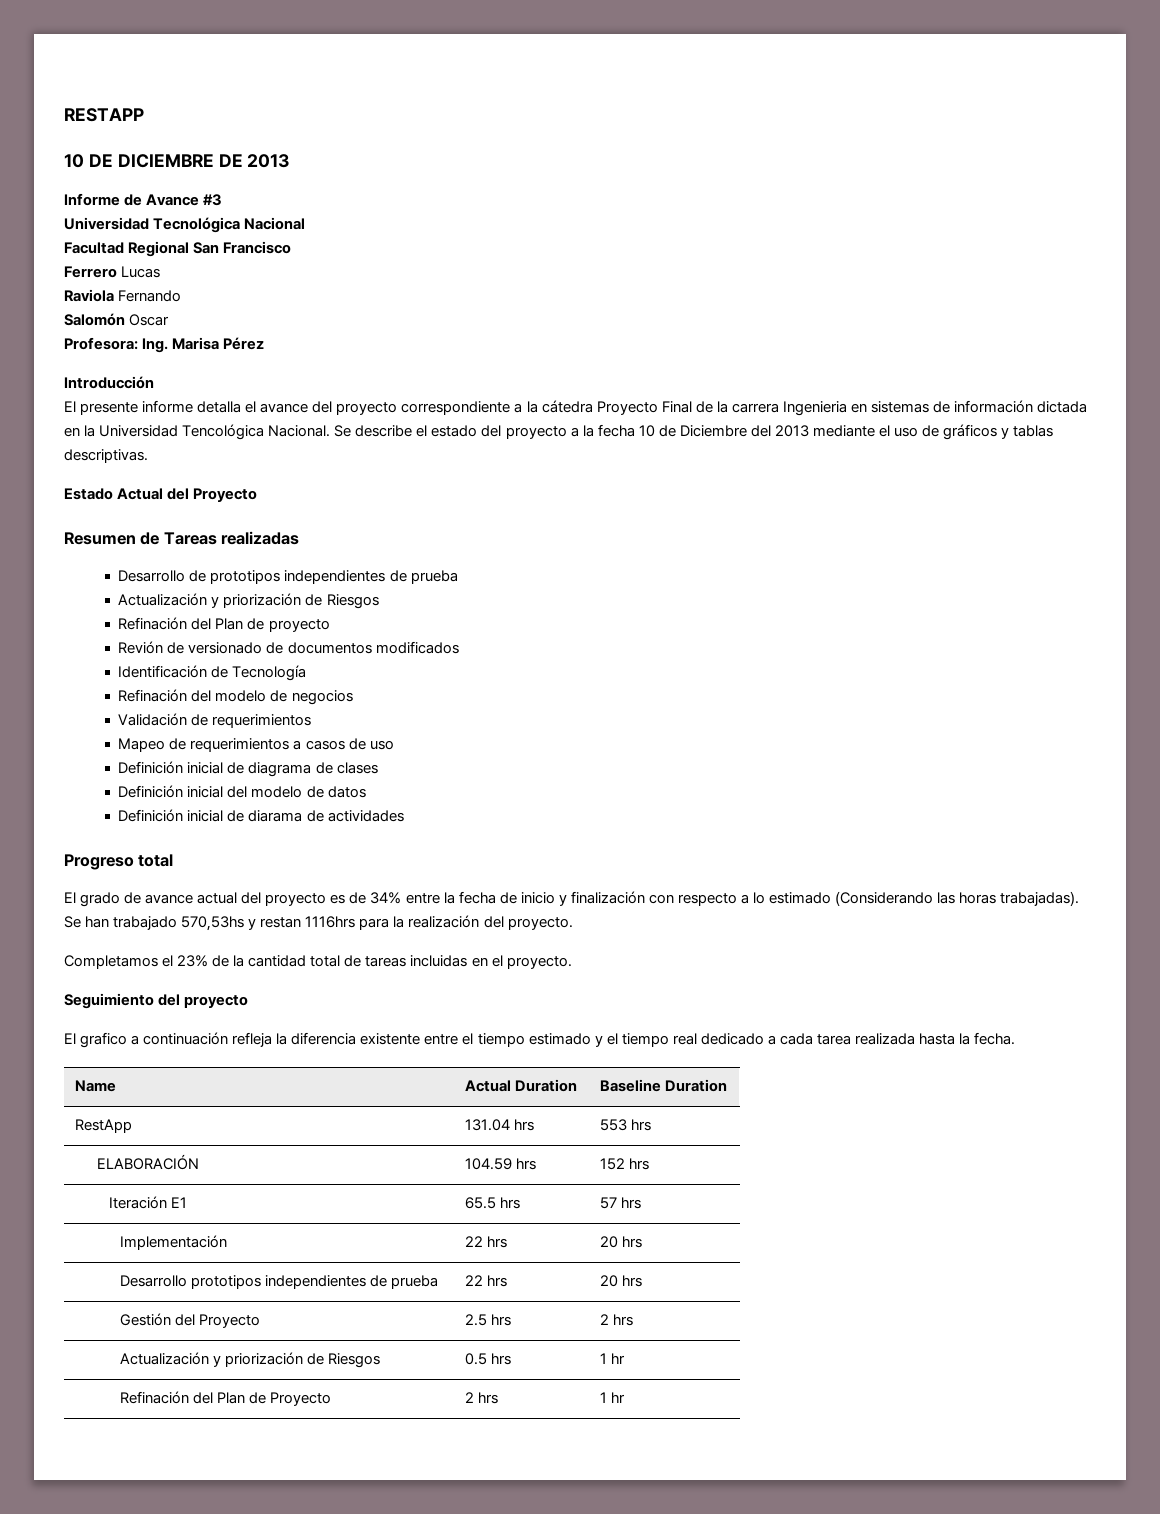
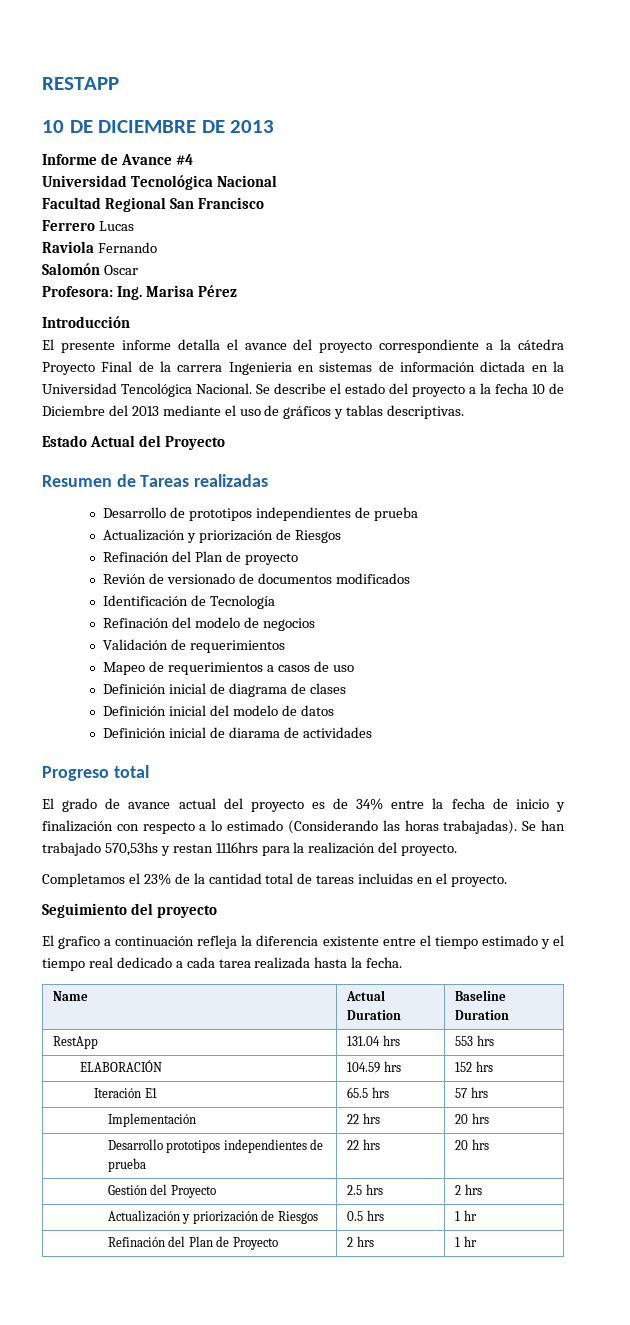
[203,194,223,206] #3 -> [175,154,193,165] #4

